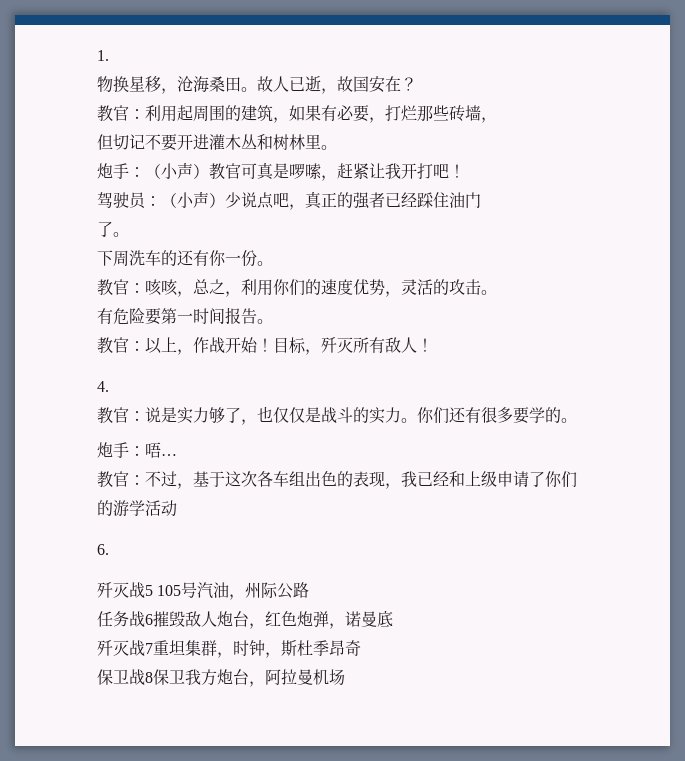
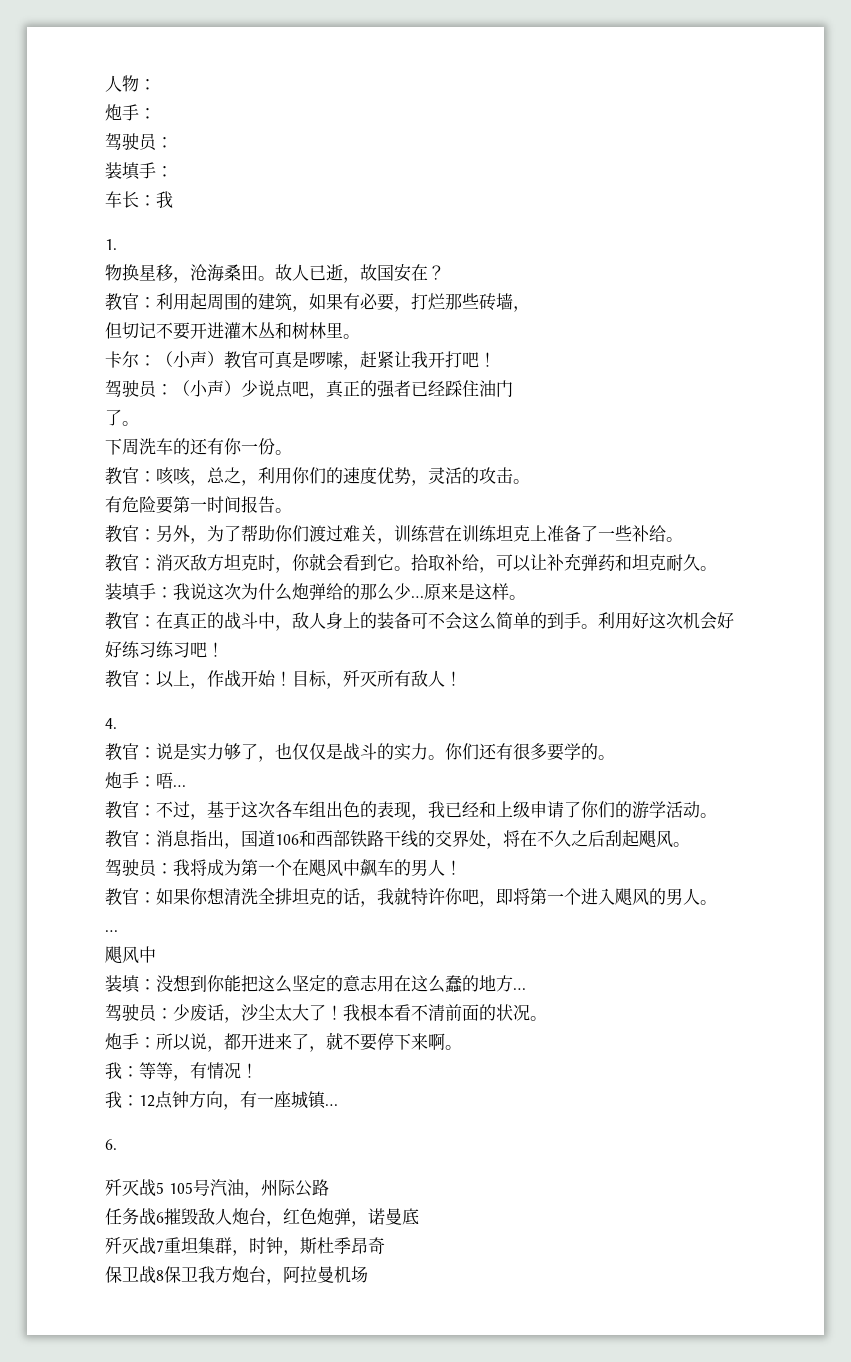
(97, 55) none -> [105,75,156,92] [105,104,156,121] [105,133,173,151] [105,162,173,180] [105,191,173,208] 人物： // 炮手： // 驾驶员： // 装填手： // 车长：我 //
[97,163,129,179] 炮手 -> [105,351,139,368] 卡尔
(273, 321) none -> [105,525,683,544] [105,553,717,573] [105,583,526,601] [105,612,734,631] [105,641,224,658] // 教官：另外，为了帮助你们渡过难关，训练营在训练坦克上准备了一些补给。 // 教官：消灭敌方坦克时，你就会看到它。拾取补给，可以让补充弹药和坦克耐久。 // 装填手：我说这次为什么炮弹给的那么少…原来是这样。 // 教官：在真正的战斗中，敌人身上的装备可不会这么简单的到手。利用好这次机会好好练习练习吧！
(177, 508) none -> [700,813,717,818] [105,830,690,849] [105,859,462,877] [105,887,717,907] [105,930,118,932] [105,946,156,964] [105,975,526,993] [105,1004,547,1023] [105,1032,462,1052] [105,1062,258,1081] [105,1091,338,1110] 。 // 教官：消息指出，国道106和西部铁路干线的交界处，将在不久之后刮起飓风。 // 驾驶员：我将成为第一个在飓风中飙车的男人！ // 教官：如果你想清洗全排坦克的话，我就特许你吧，即将第一个进入飓风的男人。 // … // 飓风中 // 装填：没想到你能把这么坚定的意志用在这么蠢的地方… // 驾驶员：少废话，沙尘太大了！我根本看不清前面的状况。 // 炮手：所以说，都开进来了，就不要停下来啊。 // 我：等等，有情况！ // 我：12点钟方向，有一座城镇…

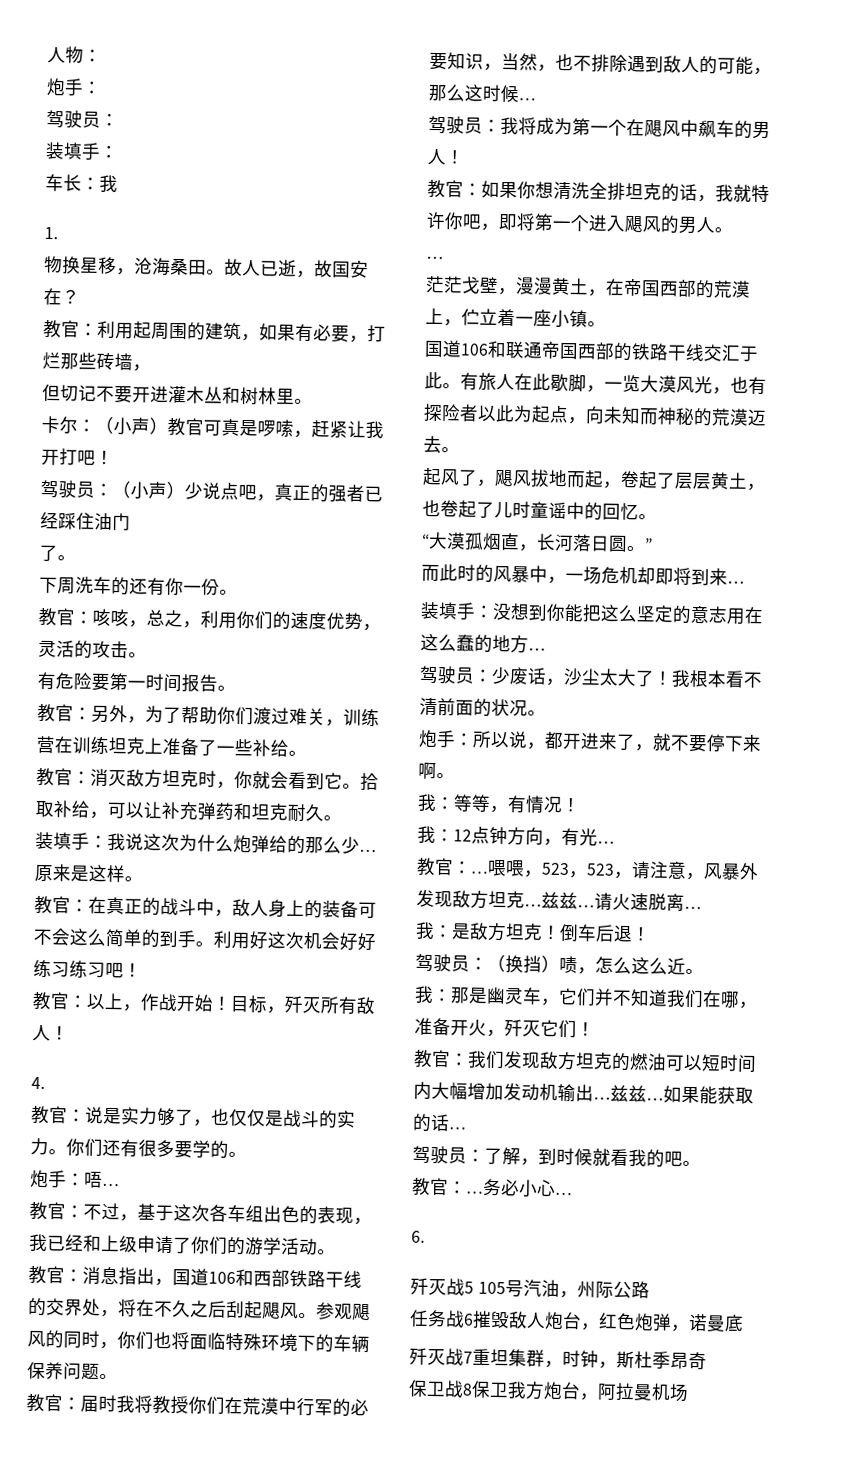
(690, 844) none -> [316,1302,371,1322] [27,1330,370,1354] [27,1361,118,1380] [26,1393,369,1417] [429,52,772,76] [428,83,536,103] 参观飓风的同时，你们也将面临特殊环境下的车辆保养问题。 // 教官：届时我将教授你们在荒漠中行军的必要知识，当然，也不排除遇到敌人的可能，那么这时候…
[105,946,156,964] [105,975,141,993] 飓风中 // 装填 -> [425,275,751,299] [425,307,606,329] [424,340,759,362] [424,371,767,396] [423,403,767,427] [423,435,460,454] [422,467,765,492] [422,499,657,521] [421,531,653,552] [421,564,745,586] [420,601,476,621] 茫茫戈壁，漫漫黄土，在帝国西部的荒漠上，伫立着一座小镇。 // 国道106和联通帝国西部的铁路干线交汇于此。有旅人在此歇脚，一览大漠风光，也有探险者以此为起点，向未知而神秘的荒漠迈去。 // 起风了，飓风拔地而起，卷起了层层黄土，也卷起了儿时童谣中的回忆。 // “大漠孤烟直，长河落日圆。” // 而此时的风暴中，一场危机却即将到来… // 装填手
[257,1091,326,1109] 一座城镇 -> [579,828,615,847] [416,857,759,881] [416,889,702,911] [415,921,651,943] [415,953,704,975] [414,985,757,1009] [414,1017,595,1039] [413,1049,757,1073] [413,1081,754,1105] [412,1113,467,1133] [412,1145,701,1168] [411,1177,556,1198] 光… // 教官：…喂喂，523，523，请注意，风暴外发现敌方坦克…兹兹…请火速脱离… // 我：是敌方坦克！倒车后退！ // 驾驶员：（换挡）啧，怎么这么近。 // 我：那是幽灵车，它们并不知道我们在哪，准备开火，歼灭它们！ // 教官：我们发现敌方坦克的燃油可以短时间内大幅增加发动机输出…兹兹…如果能获取的话… // 驾驶员：了解，到时候就看我的吧。 // 教官：…务必小心

